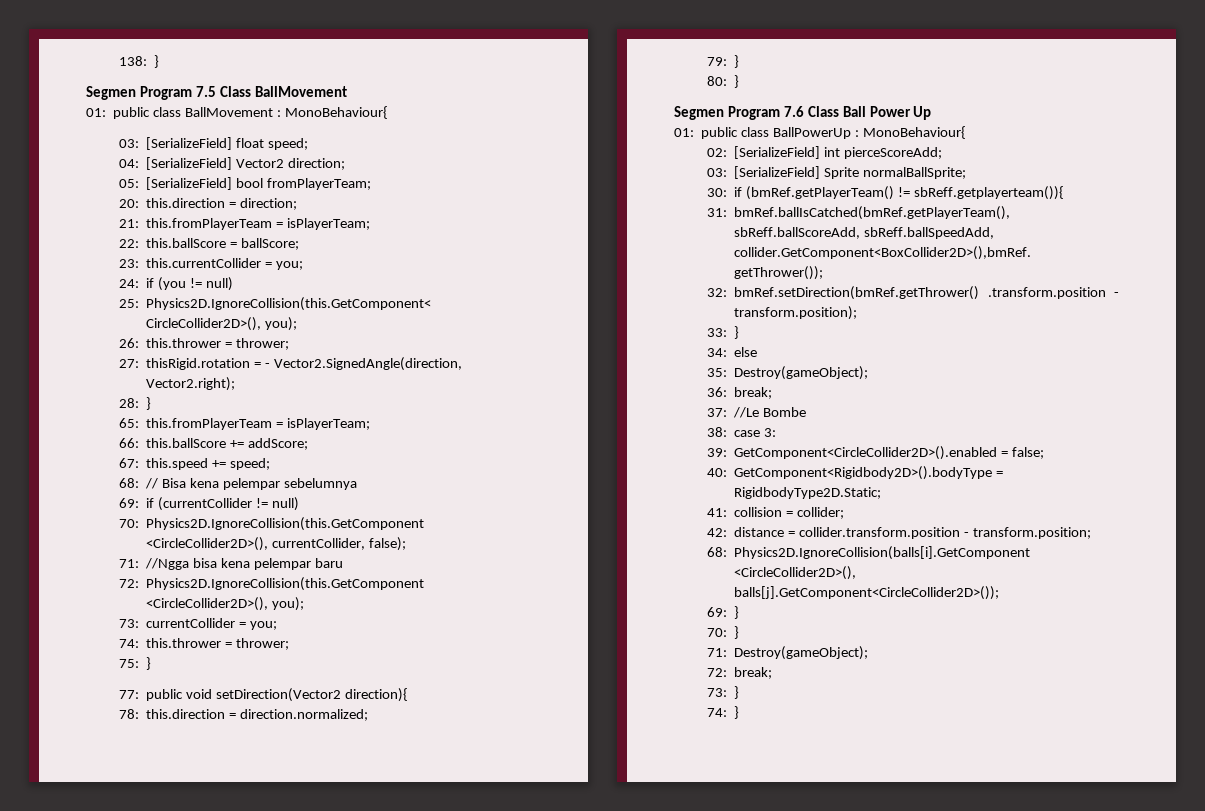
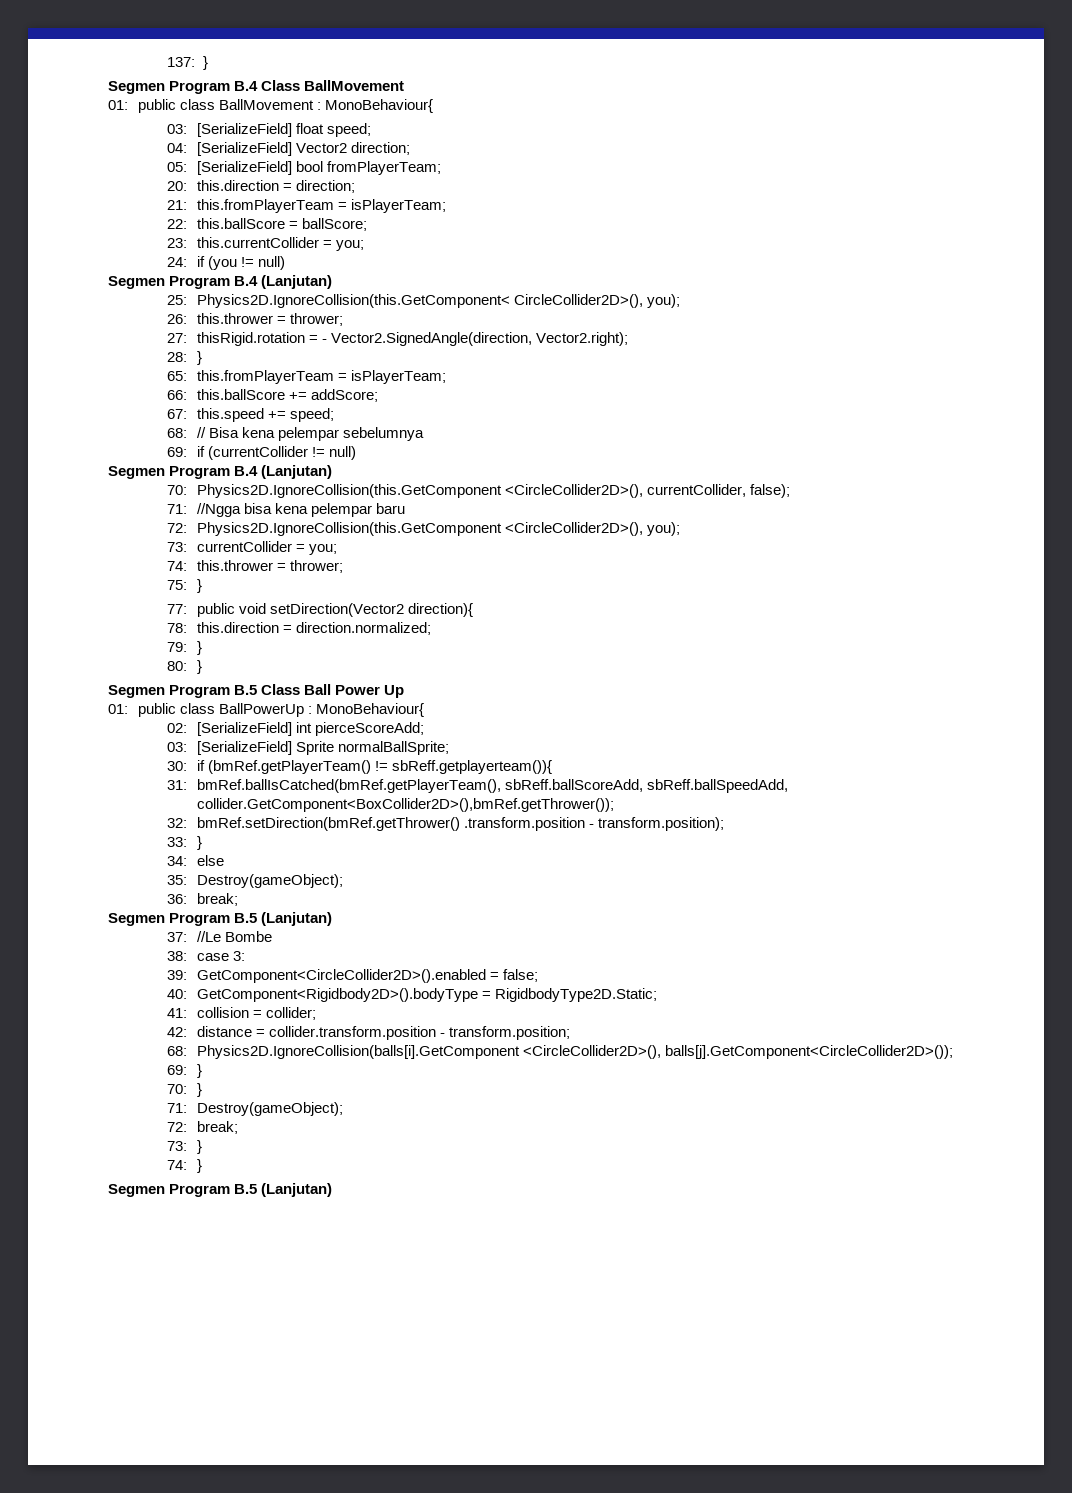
[118,55,160,68] [86,86,216,100] 138: } // Segmen Program 7.5 -> [167,56,208,70] [108,81,259,94] 137: } // Segmen Program B.4
(233, 284) none -> [108,275,333,289] // Segmen Program B.4 (Lanjutan)
(299, 504) none -> [108,465,333,479] // Segmen Program B.4 (Lanjutan)
[783,106,804,117] 7.6 -> [234,685,258,695] B.5
(773, 393) none -> [108,912,333,926] // Segmen Program B.5 (Lanjutan)
(740, 712) none -> [108,1183,333,1197] // Segmen Program B.5 (Lanjutan)

